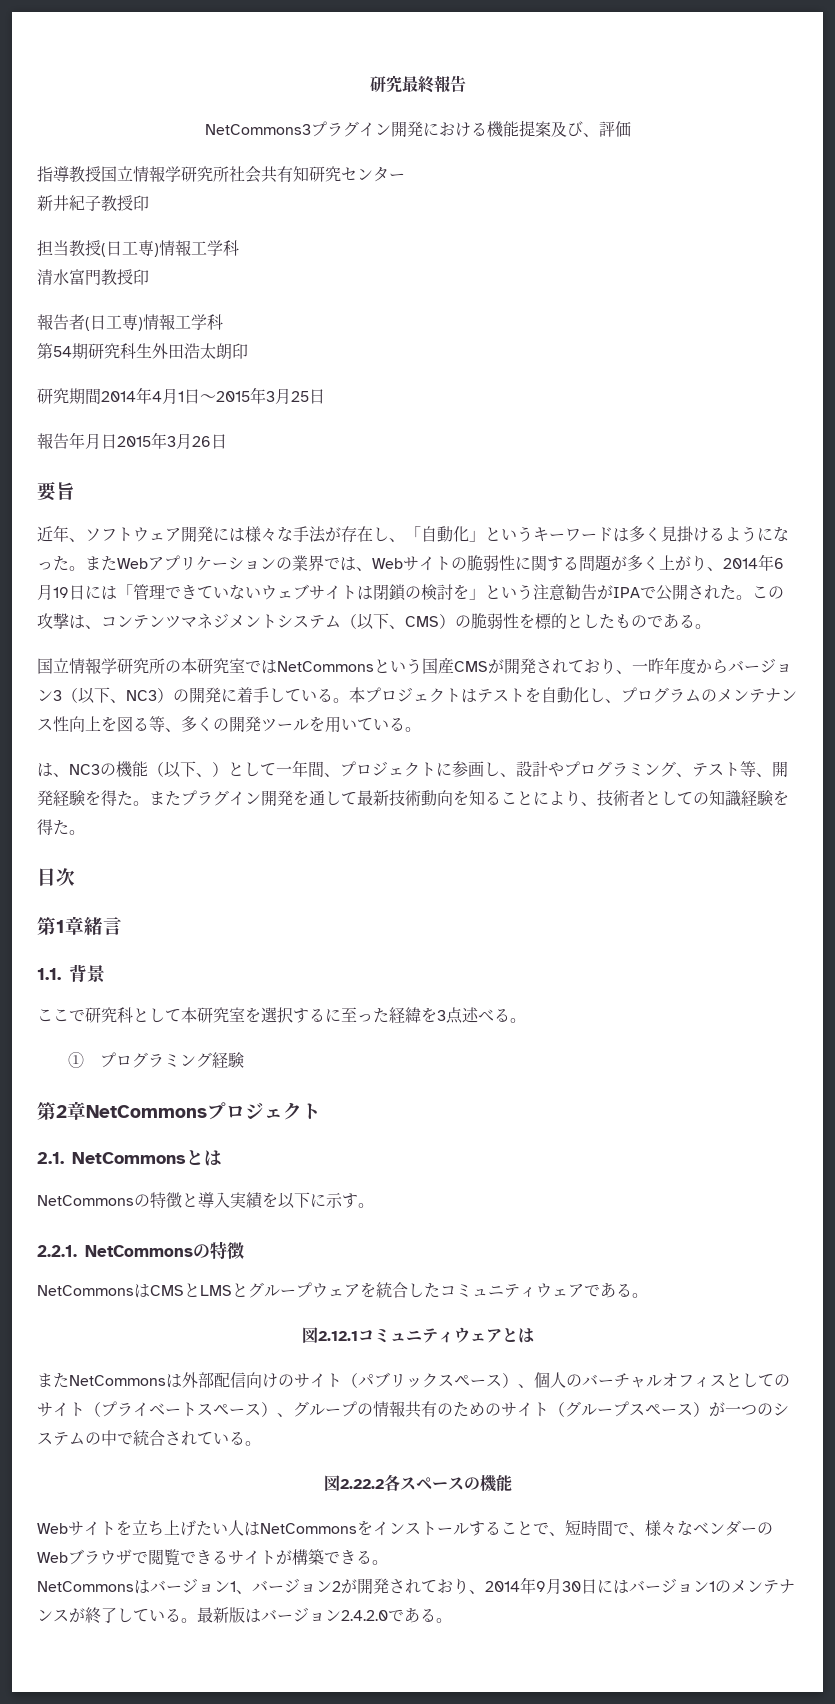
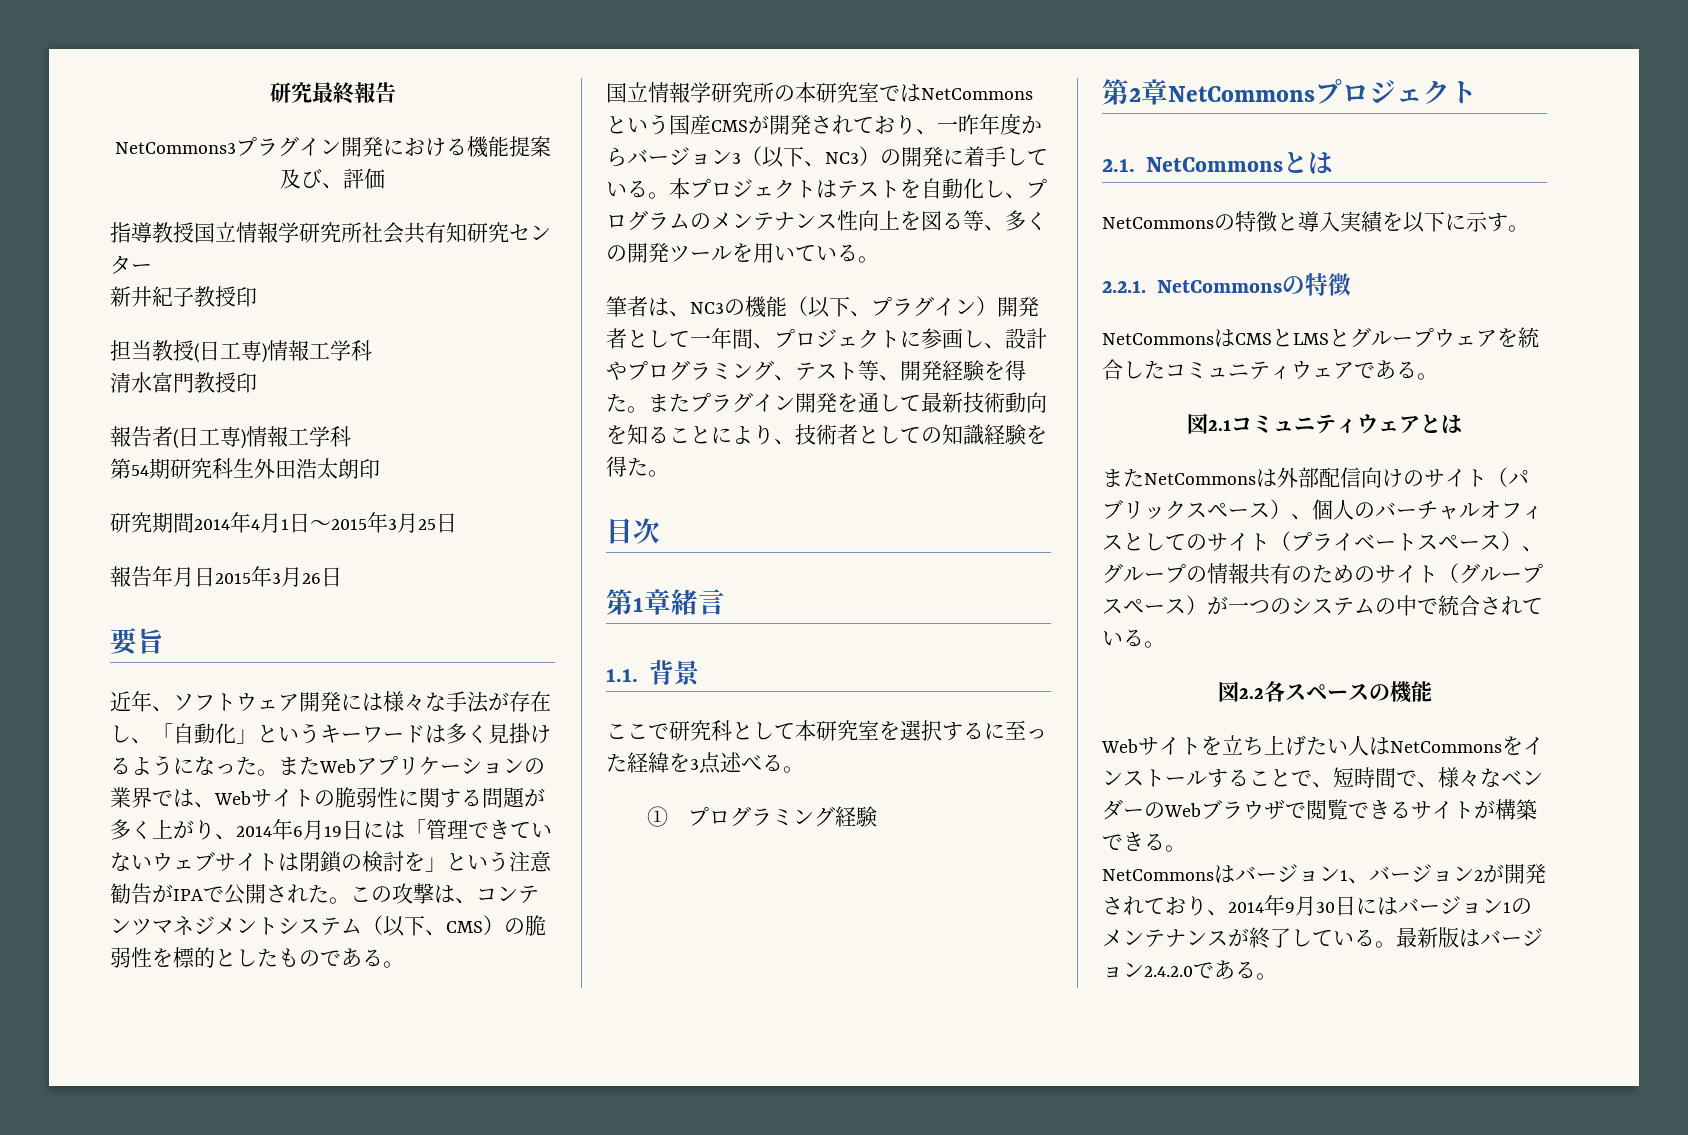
(421, 729) none -> [606,296,648,317] 筆者
[212,762,228,777] ） -> [871,296,1039,317] [606,328,627,349] プラグイン）開発者
[317,1331,358,1341] 2.12.1 -> [1208,420,1231,431] 2.1
[339,1479,384,1489] 2.22.2 -> [1238,688,1264,699] 2.2

